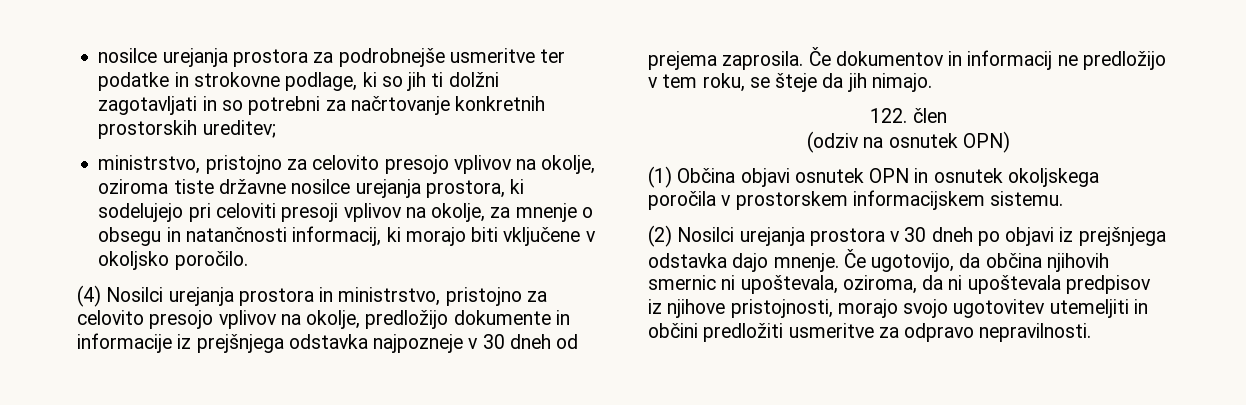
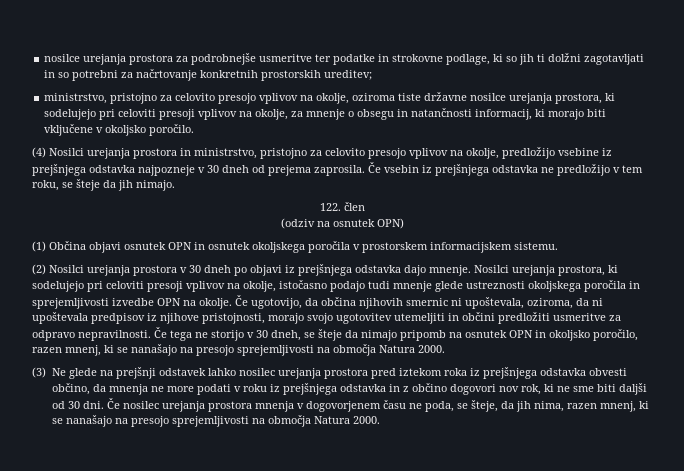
[453,310,570,325] [77,333,172,353] dokumente in informacije -> [558,148,599,156] vsebine
[835,50,1053,70] dokumentov in informacij -> [384,164,538,176] vsebin iz prejšnjega odstavka
(839, 262) none -> [474,265,618,276] [32,280,640,292] [32,298,232,309] Nosilci urejanja prostora, ki sodelujejo pri celoviti presoji vplivov na okolje, istočasno podajo tudi mnenje glede ustreznosti okoljskega poročila in sprejemljivosti izvedbe OPN na okolje.
(1092, 332) none -> [154,327,638,341] [32,344,445,356] [32,367,627,379] [51,383,647,395] [51,398,649,412] [51,415,380,427] Če tega ne storijo v 30 dneh, se šteje da nimajo pripomb na osnutek OPN in okoljsko poročilo, razen mnenj, ki se nanašajo na presojo sprejemljivosti na območja Natura 2000. // (3) Ne glede na prejšnji odstavek lahko nosilec urejanja prostora pred iztekom roka iz prejšnjega odstavka obvesti občino, da mnenja ne more podati v roku iz prejšnjega odstavka in z občino dogovori nov rok, ki ne sme biti daljši od 30 dni. Če nosilec urejanja prostora mnenja v dogovorjenem času ne poda, se šteje, da jih nima, razen mnenj, ki se nanašajo na presojo sprejemljivosti na območja Natura 2000.

